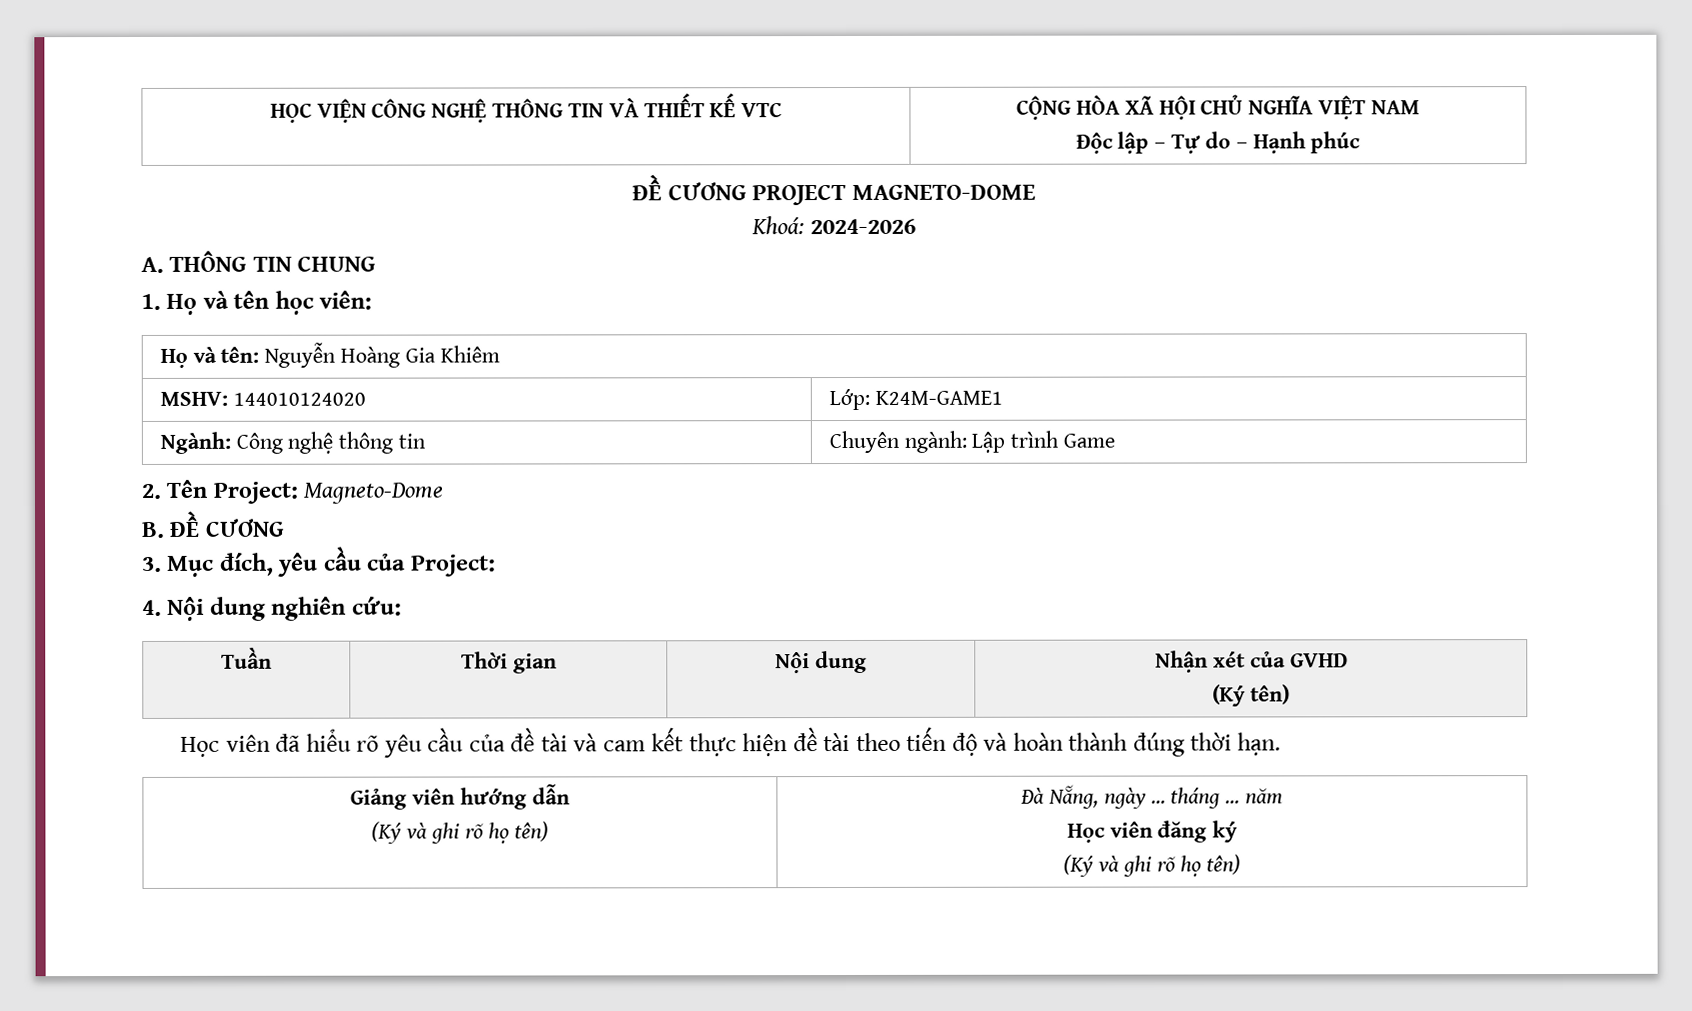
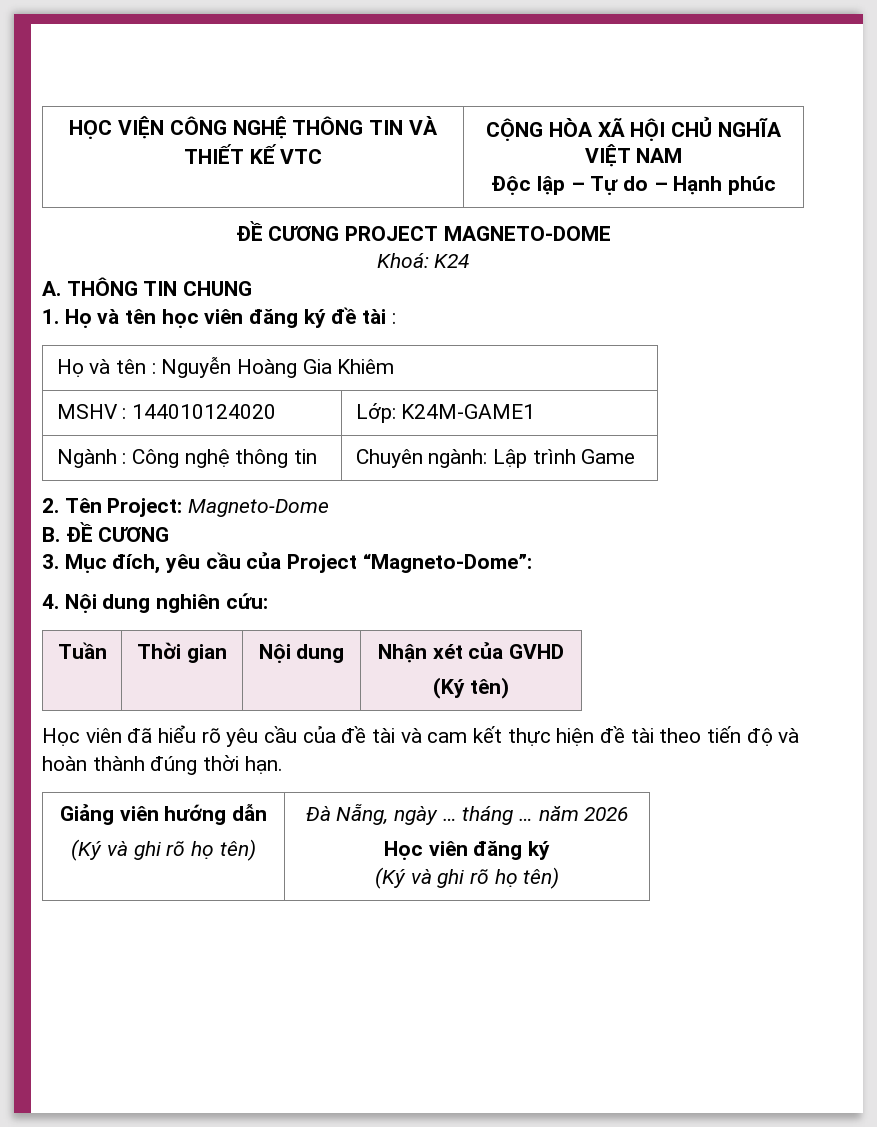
[809,218,916,235] 2024-2026 -> [434,254,470,268] K24
[319,290,373,310] [159,346,260,368] viên: // Họ và tên: -> [204,307,396,328] [56,359,156,377] viên đăng ký đề tài : // Họ và tên :
[159,391,228,406] MSHV: -> [56,404,127,419] MSHV :
[159,431,231,454] Ngành: -> [56,449,127,468] Ngành :
[410,554,496,577] Project: -> [287,553,532,573] Project “Magneto-Dome”:
(1283, 796) none -> [584,807,629,821] 2026

